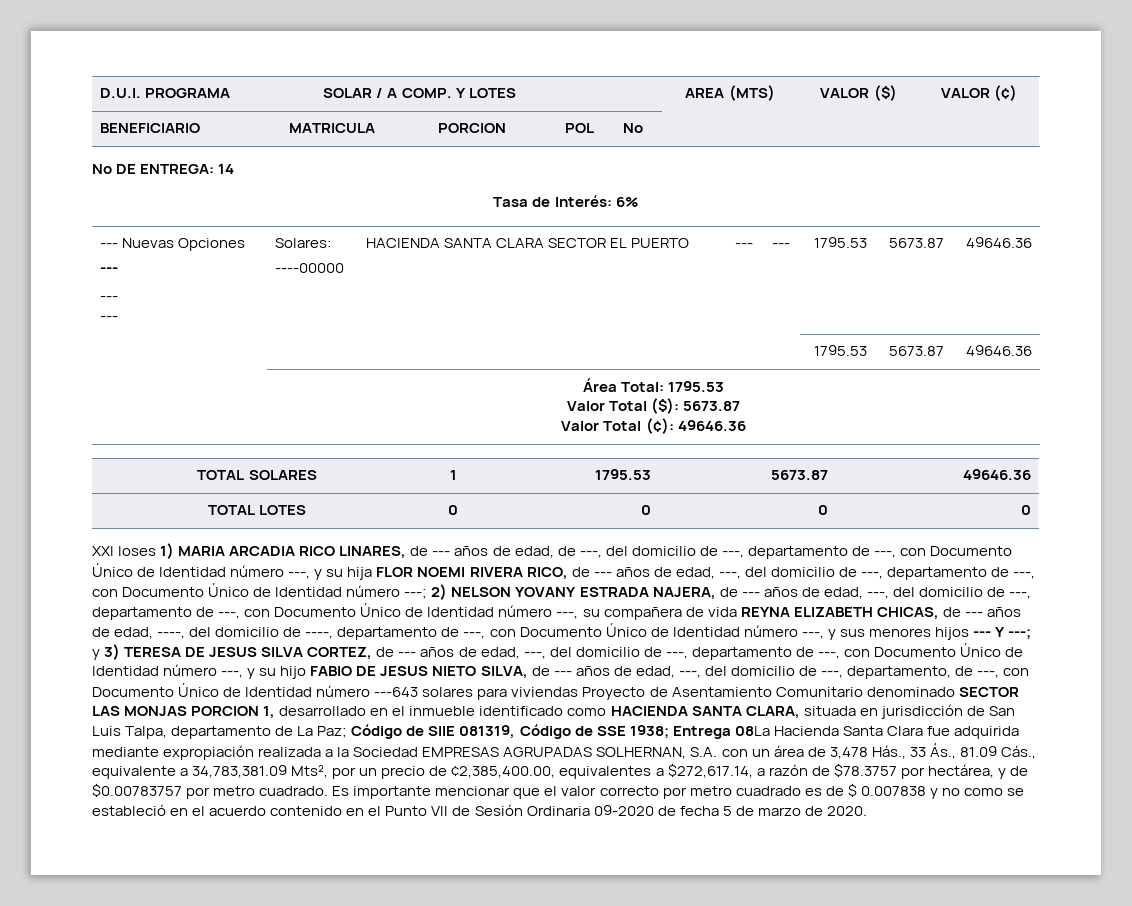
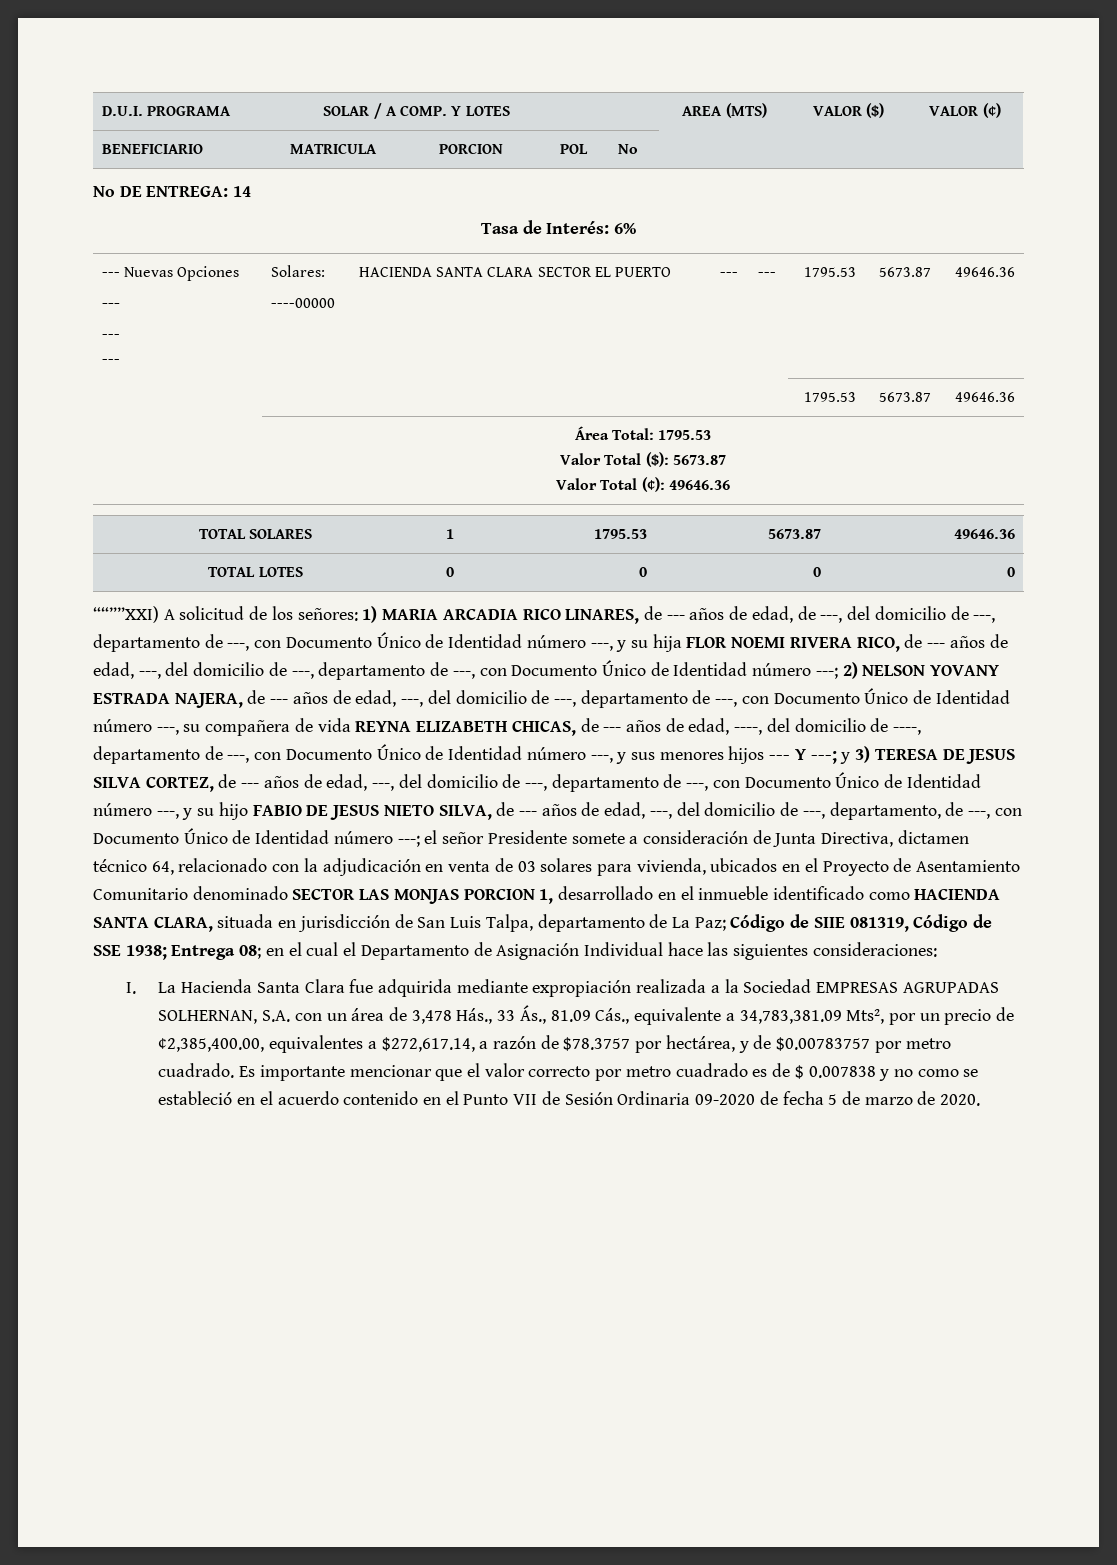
[92,546,157,556] XXI loses -> [93,606,358,623] ““””XXI) A solicitud de los señores:
[374,687,579,700] ---643 solares para viviendas -> [397,830,969,847] [93,858,818,876] ---; el señor Presidente somete a consideración de Junta Directiva, dictamen técnico 64, relacionado con la adjudicación en venta de 03 solares para vivienda, ubicados en el
[734,726,770,736] 08La -> [239,942,937,960] [125,982,177,994] 08; en el cual el Departamento de Asignación Individual hace las siguientes consideraciones: // I. La

